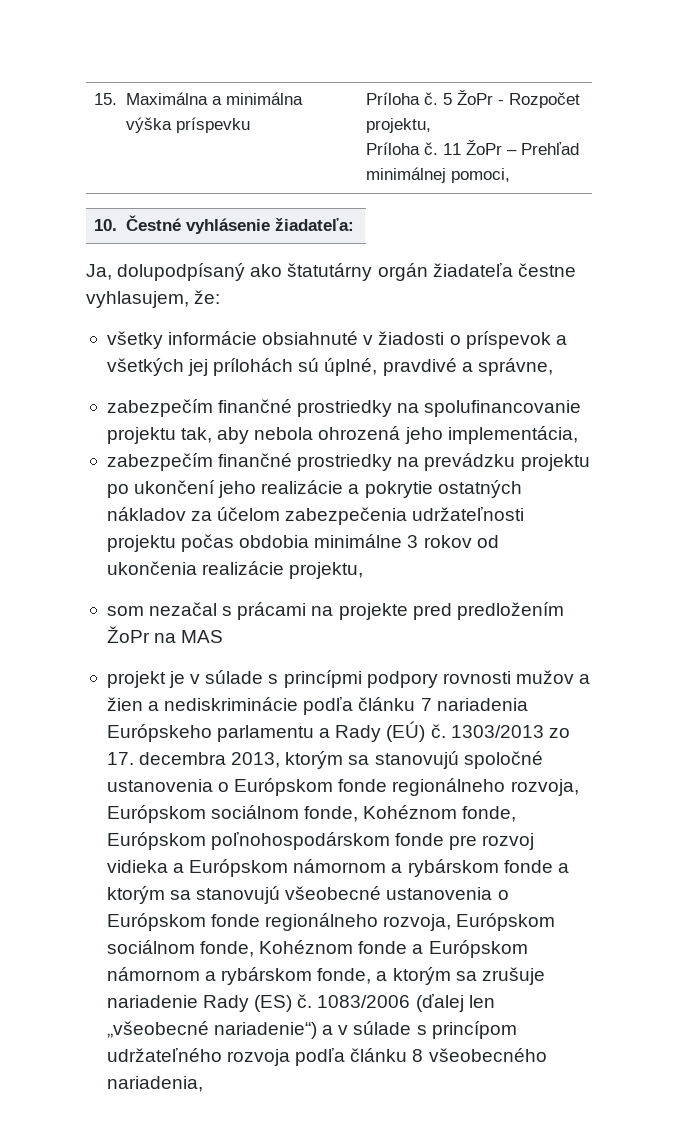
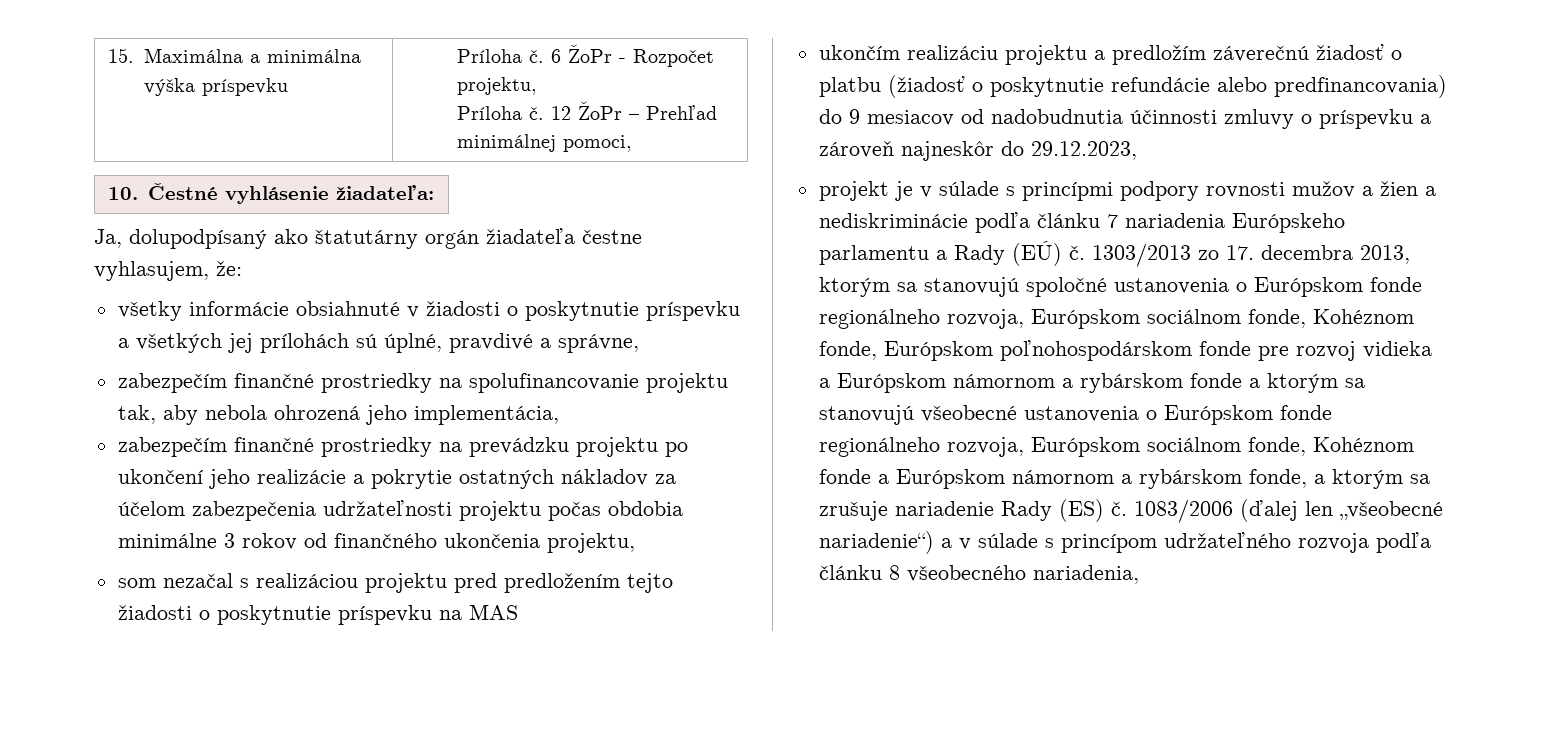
[442,93,452,105] 5 -> [551,49,562,63] 6
[442,143,461,155] 11 -> [551,106,572,120] 12
[465,331,551,349] príspevok -> [524,301,740,321] poskytnutie príspevku
[106,561,285,575] ukončenia realizácie -> [333,533,540,548] finančného ukončenia
[237,602,564,620] [106,626,224,643] prácami na projekte pred predložením ŽoPr na MAS -> [255,573,673,593] [117,604,518,625] [818,44,1402,65] [818,75,1447,98] [818,109,1431,129] [818,141,1137,161] realizáciou projektu pred predložením tejto žiadosti o poskytnutie príspevku na MAS // ukončím realizáciu projektu a predložím záverečnú žiadosť o platbu (žiadosť o poskytnutie refundácie alebo predfinancovania) do 9 mesiacov od nadobudnutia účinnosti zmluvy o príspevku a zároveň najneskôr do 29.12.2023,

